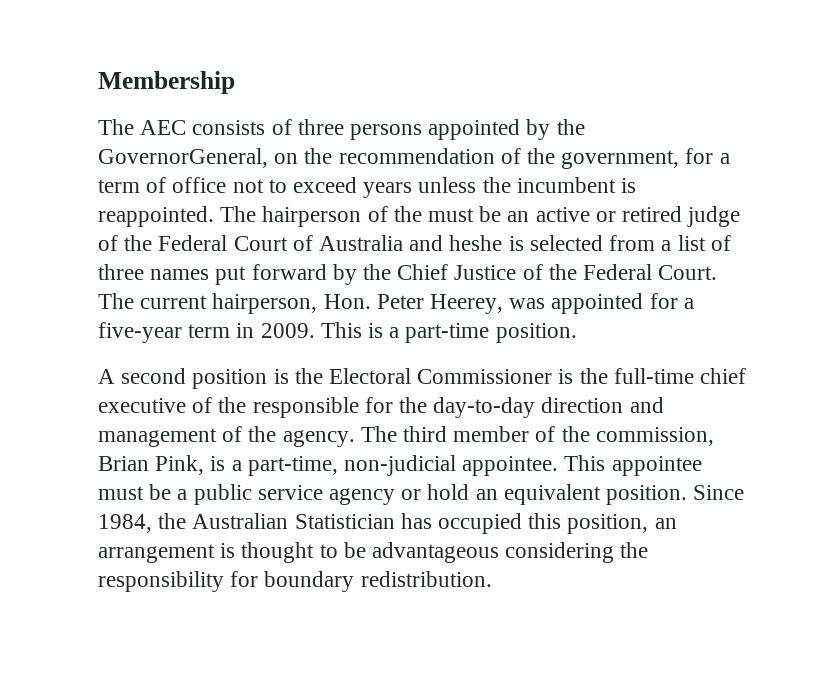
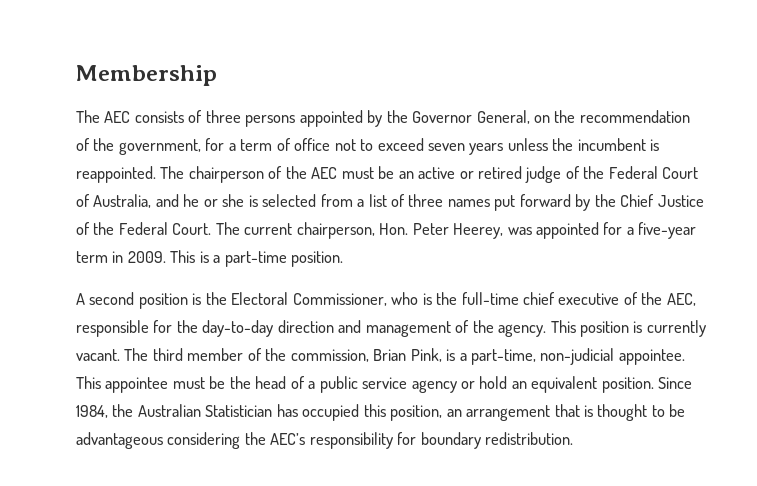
[98,148,268,168] GovernorGeneral, -> [412,110,530,124] Governor General,
(358, 185) none -> [428,143,466,151] seven
[262,206,422,227] hairperson of the -> [188,166,338,183] chairperson of the AEC
[319,235,503,251] Australia and heshe -> [93,194,245,208] Australia, and he or she
[212,293,318,314] hairperson, -> [296,222,375,239] chairperson,
[417,369,553,384] Commissioner -> [292,292,419,306] Commissioner, who
(247, 405) none -> [666,293,696,306] AEC,
(355, 438) none -> [550,320,706,337] [76,349,120,361] This position is currently vacant.
(172, 492) none -> [229,376,305,389] the head of
(215, 553) none -> [554,404,580,417] that
(649, 550) none -> [270,433,306,445] AEC’s

